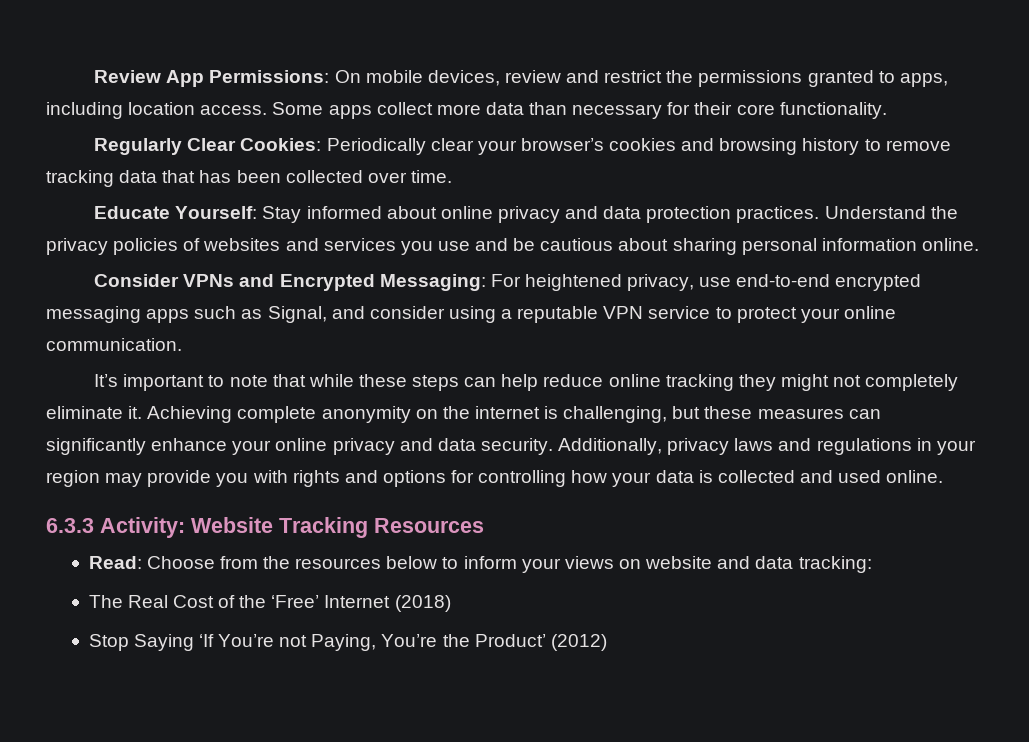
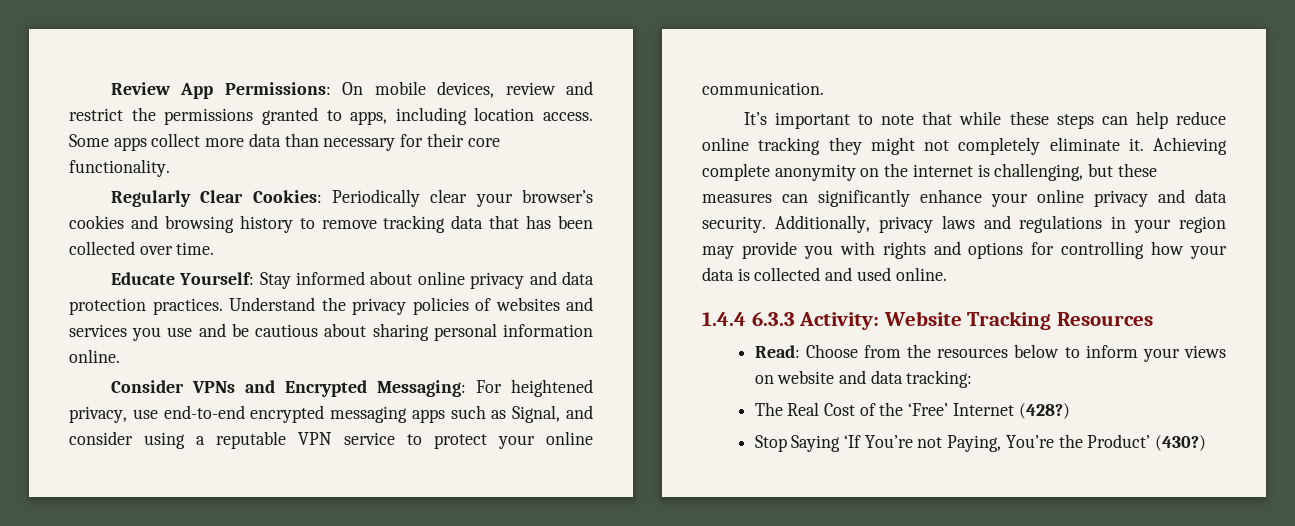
(944, 476) none -> [702,312,746,326] 1.4.4
[394,595,451,612] (2018) -> [1018,403,1070,419] (428?)
[550,634,607,651] (2012) -> [1155,435,1207,451] (430?)

